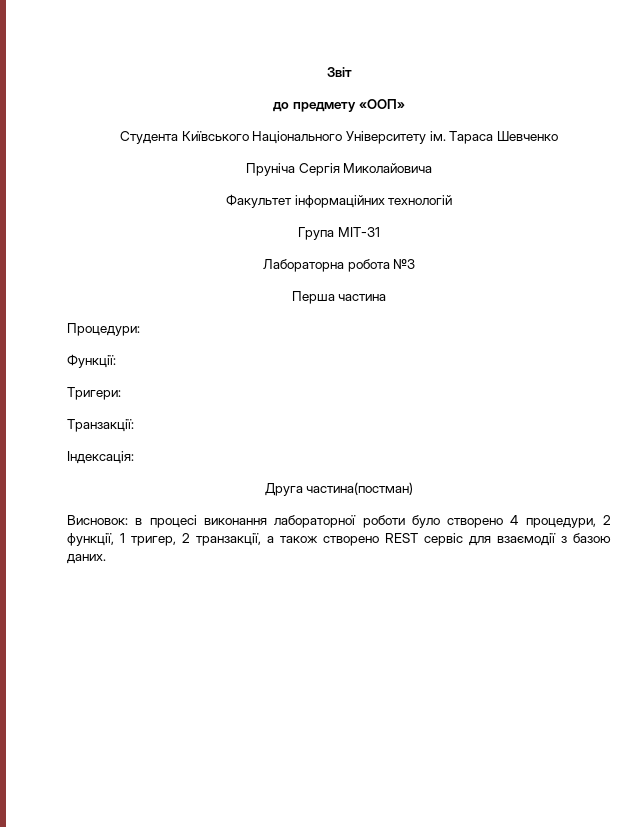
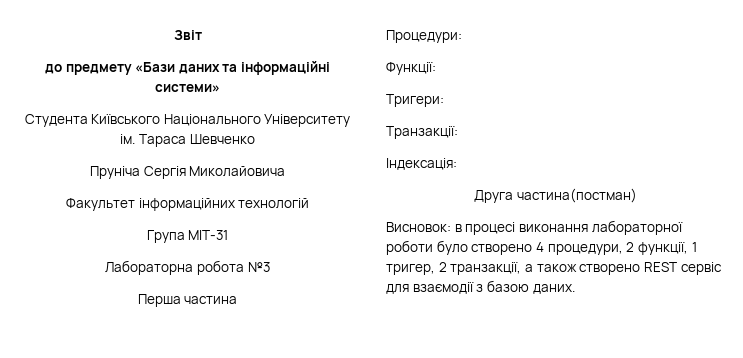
[358,99,405,109] «ООП» -> [135,61,331,75] [155,84,220,92] «Бази даних та інформаційні системи»

